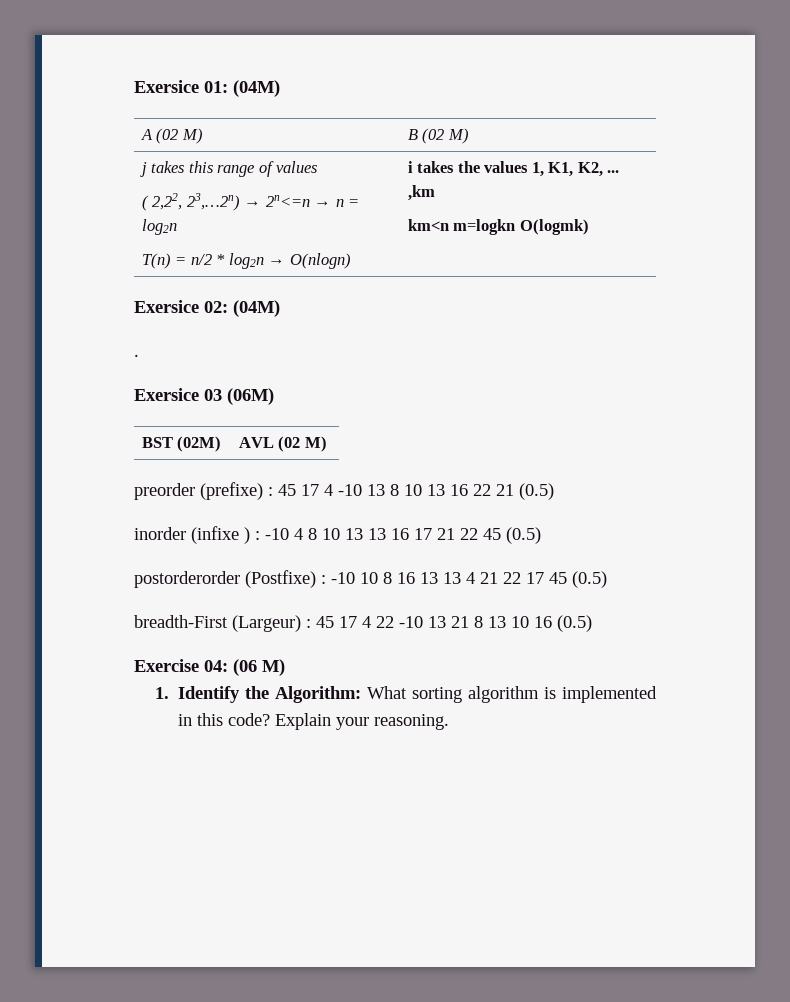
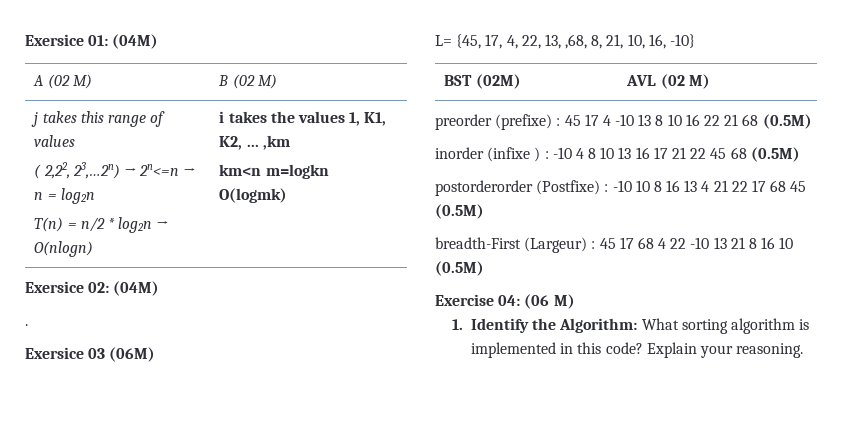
(274, 396) none -> [435,34,696,49] // L= {45, 17, 4, 22, 13, ,68, 8, 21, 10, 16, -10}
[427,484,445,496] 13 -> (682, 120) none
[519,483,554,500] (0.5) -> [742,114,812,129] 68 (0.5M)
[368,528,386,540] 13 -> (632, 153) none
[506,527,541,544] (0.5) -> [730,147,800,162] 68 (0.5M)
[443,572,461,584] 13 -> (698, 186) none
[549,571,607,588] 45 (0.5) -> [770,180,807,192] [435,204,484,219] 68 45 (0.5M)
(357, 622) none -> [637,237,654,249] 68
[488,615,592,632] 13 10 16 (0.5) -> [761,237,794,249] [435,261,484,276] 16 10 (0.5M)

